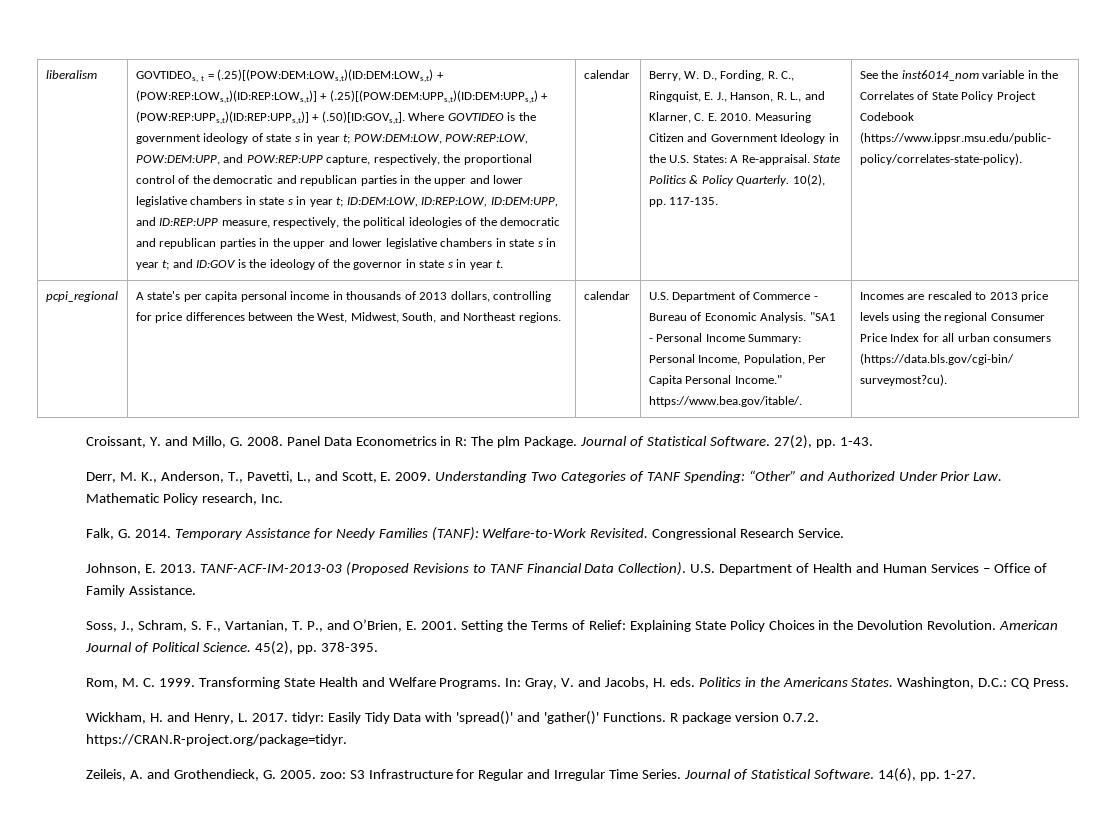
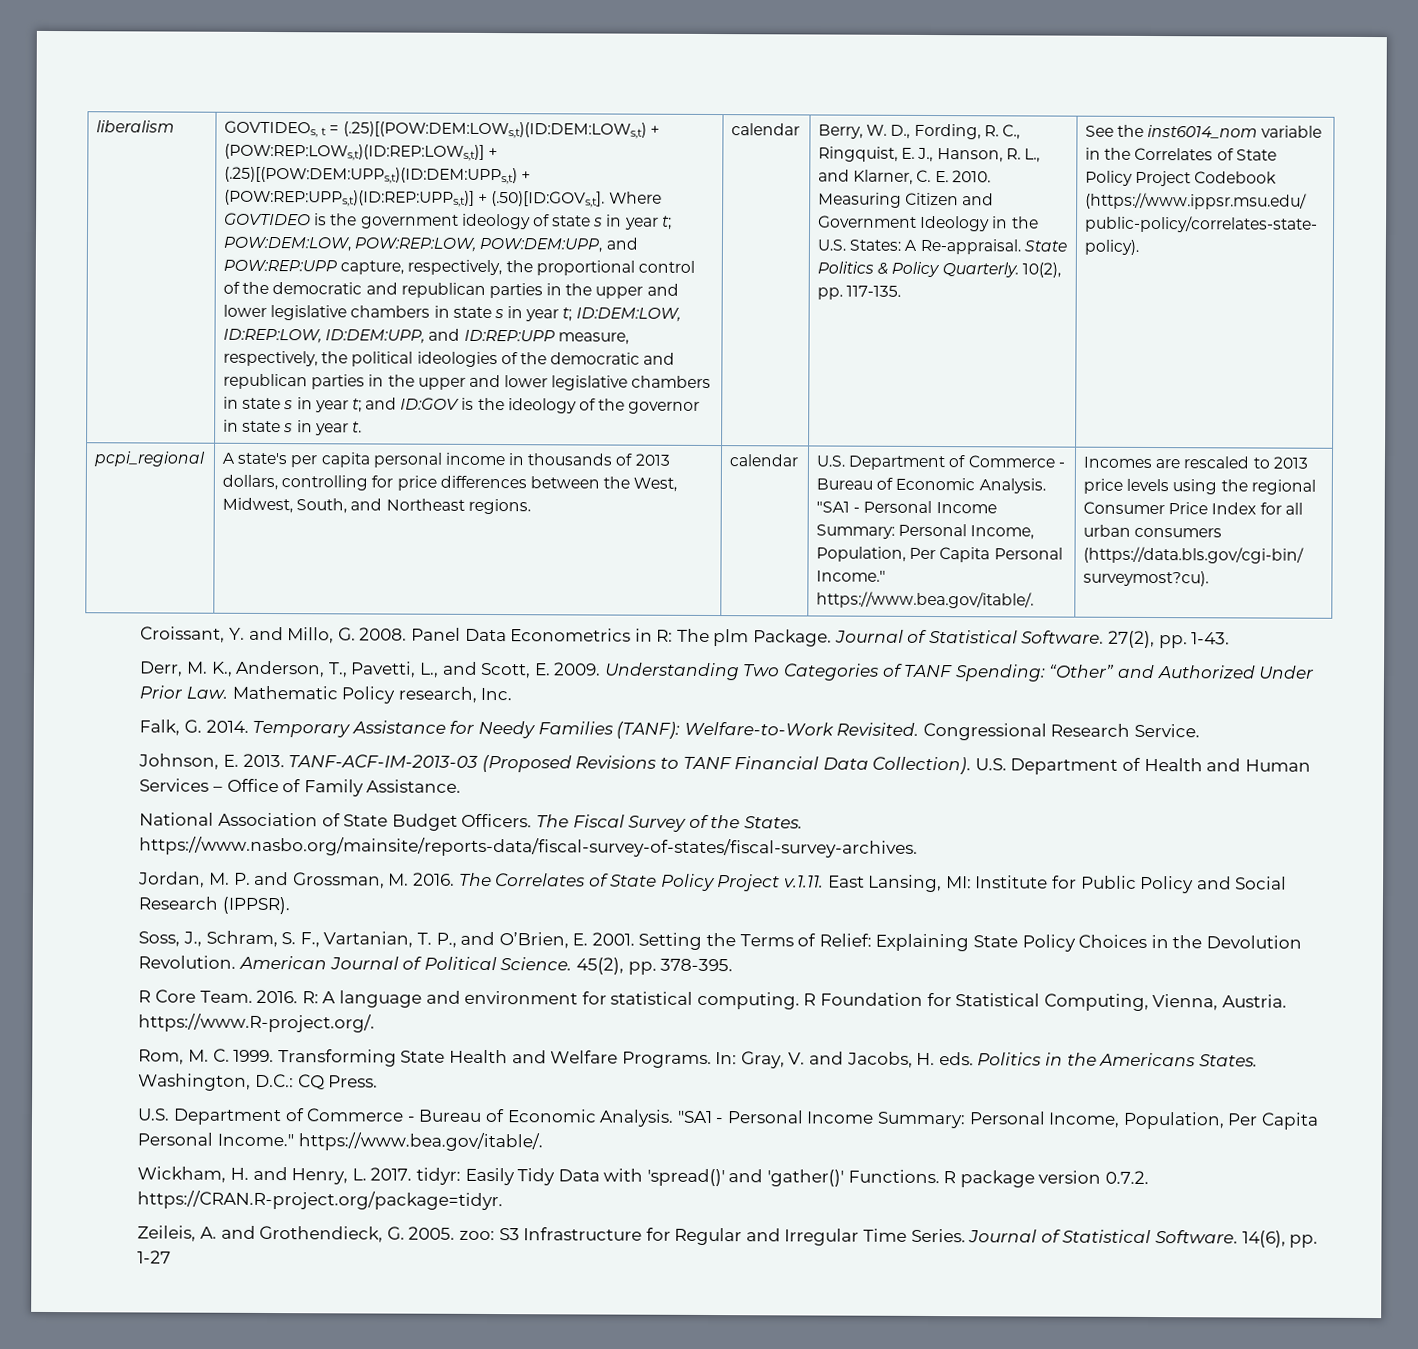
(197, 590) none -> [139,812,803,832] [139,836,919,858] [138,871,1288,894] [138,896,291,915] // National Association of State Budget Officers. The Fiscal Survey of the States. https://www.nasbo.org/mainsite/reports-data/fiscal-survey-of-states/fiscal-survey-archives. // Jordan, M. P. and Grossman, M. 2016. The Correlates of State Policy Project v.1.11. East Lansing, MI: Institute for Public Policy and Social Research (IPPSR).
(378, 647) none -> [138,989,1288,1011] [138,1013,376,1033] // R Core Team. 2016. R: A language and environment for statistical computing. R Foundation for Statistical Computing, Vienna, Austria. https://www.R-project.org/.
(1070, 682) none -> [137,1108,1320,1130] [137,1132,543,1152] // U.S. Department of Commerce - Bureau of Economic Analysis. "SA1 - Personal Income Summary: Personal Income, Population, Per Capita Personal Income." https://www.bea.gov/itable/.
[943,770,977,779] 1-27. -> [137,1250,172,1264] 1-27

